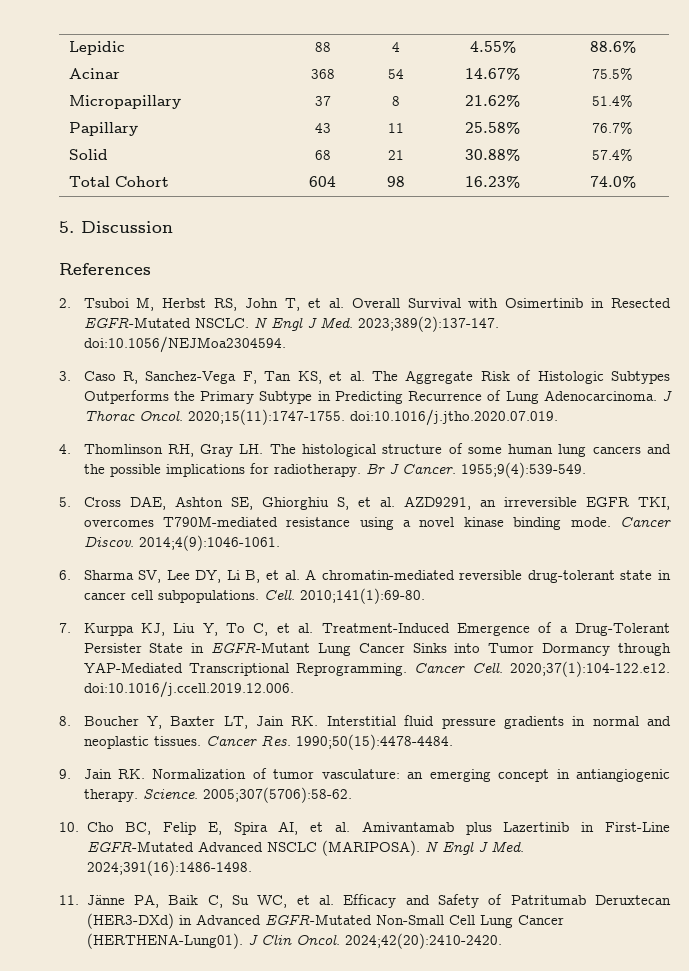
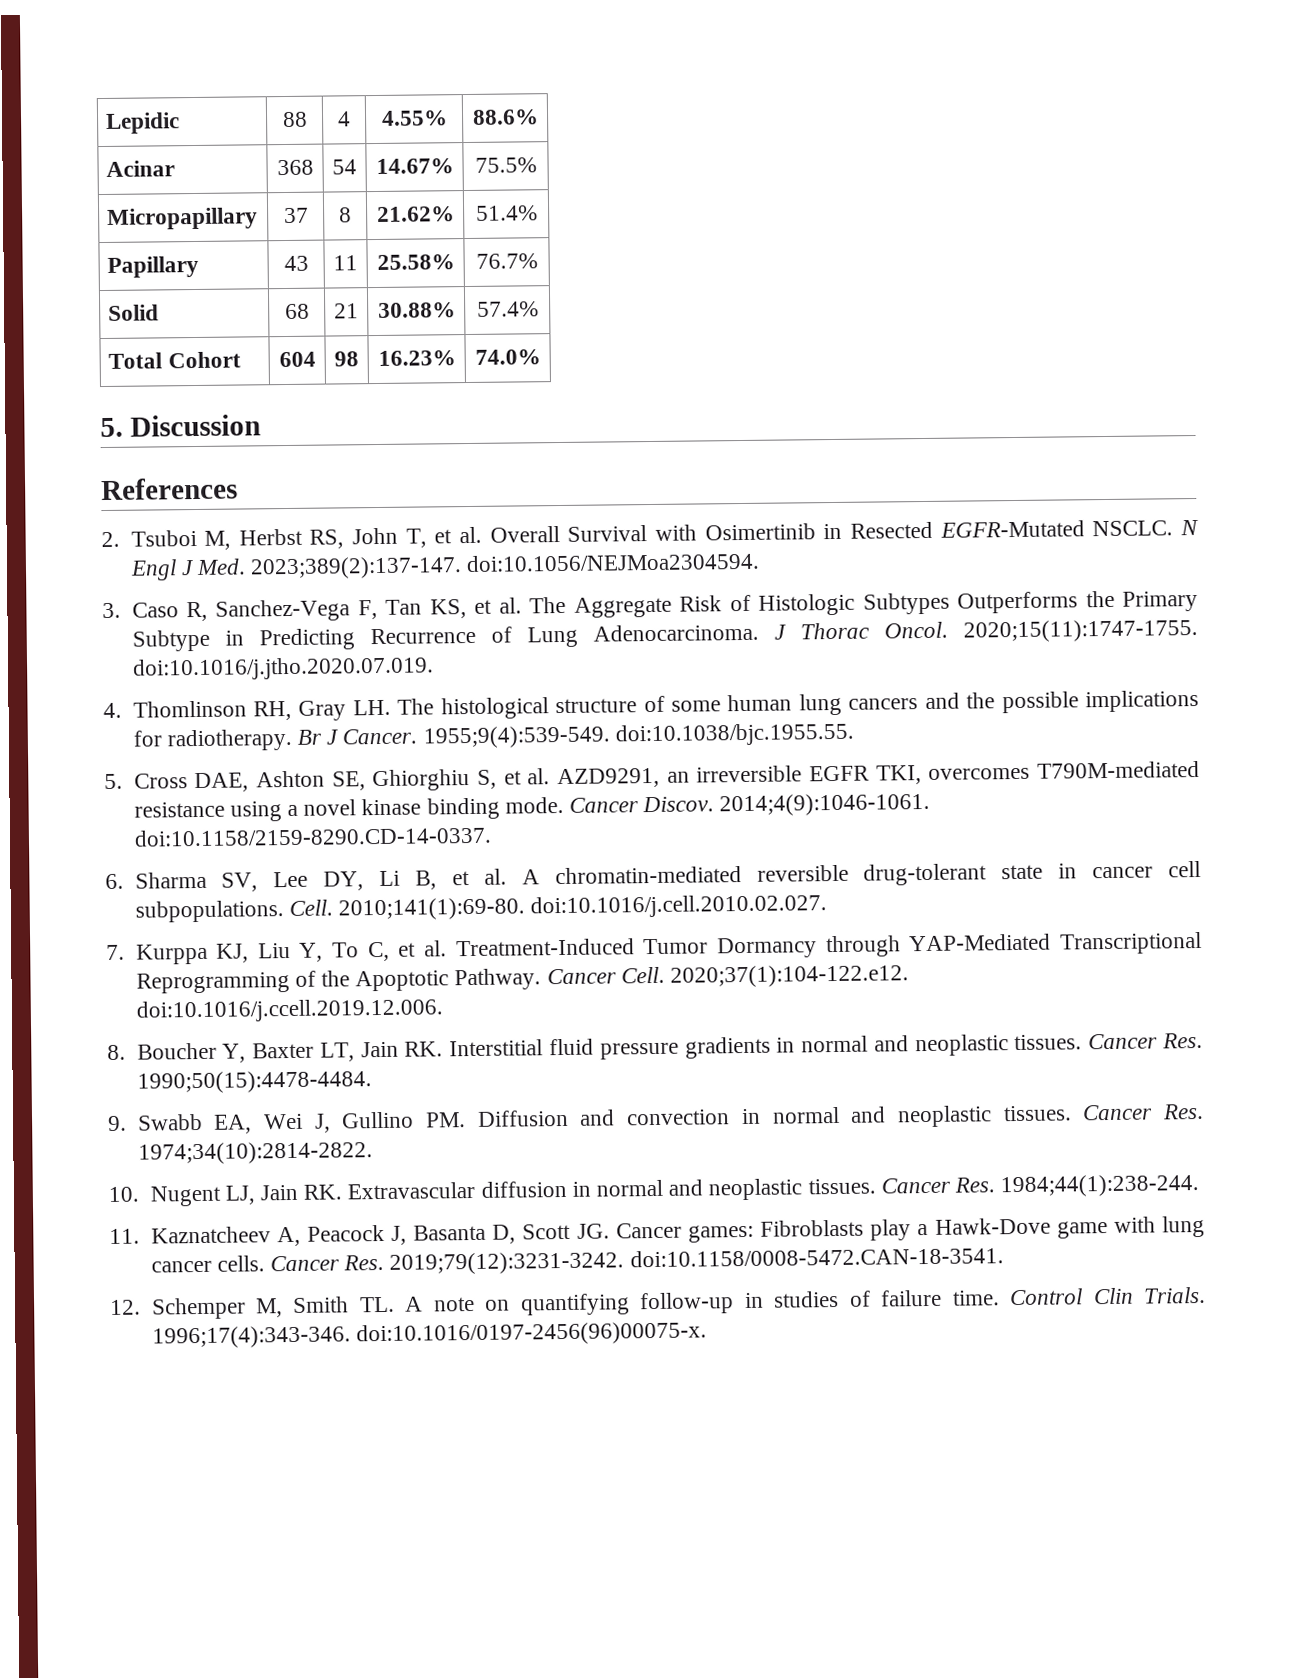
(586, 470) none -> [614,722,854,747] doi:10.1038/bjc.1955.55.
(280, 543) none -> [133,826,492,847] doi:10.1158/2159-8290.CD-14-0337.
(425, 596) none -> [530,894,828,919] doi:10.1016/j.cell.2010.02.027.
[456,622,670,636] [83,642,481,656] Emergence of a Drug-Tolerant Persister State in EGFR-Mutant Lung Cancer Sinks into -> (635, 947) none
[296,663,408,676] Reprogramming. -> [135,968,542,994] Reprogramming of the Apoptotic Pathway.
[83,768,670,782] [83,787,352,803] [59,821,670,835] [86,840,524,856] [86,860,252,876] [59,894,671,908] [86,913,564,929] [86,933,502,949] Jain RK. Normalization of tumor vasculature: an emerging concept in antiangiogenic therapy. Science. 2005;307(5706):58-62. // 10. Cho BC, Felip E, Spira AI, et al. Amivantamab plus Lazertinib in First-Line EGFR-Mutated Advanced NSCLC (MARIPOSA). N Engl J Med. 2024;391(16):1486-1498. // 11. Jänne PA, Baik C, Su WC, et al. Efficacy and Safety of Patritumab Deruxtecan (HER3-DXd) in Advanced EGFR-Mutated Non-Small Cell Lung Cancer (HERTHENA-Lung01). J Clin Oncol. 2024;42(20):2410-2420. -> [136,1103,1205,1134] [137,1141,373,1165] [108,1174,1200,1207] [109,1215,1205,1247] [150,1247,1004,1275] [110,1286,1206,1320] [151,1321,707,1349] Swabb EA, Wei J, Gullino PM. Diffusion and convection in normal and neoplastic tissues. Cancer Res. 1974;34(10):2814-2822. // 10. Nugent LJ, Jain RK. Extravascular diffusion in normal and neoplastic tissues. Cancer Res. 1984;44(1):238-244. // 11. Kaznatcheev A, Peacock J, Basanta D, Scott JG. Cancer games: Fibroblasts play a Hawk-Dove game with lung cancer cells. Cancer Res. 2019;79(12):3231-3242. doi:10.1158/0008-5472.CAN-18-3541. // 12. Schemper M, Smith TL. A note on quantifying follow-up in studies of failure time. Control Clin Trials. 1996;17(4):343-346. doi:10.1016/0197-2456(96)00075-x.

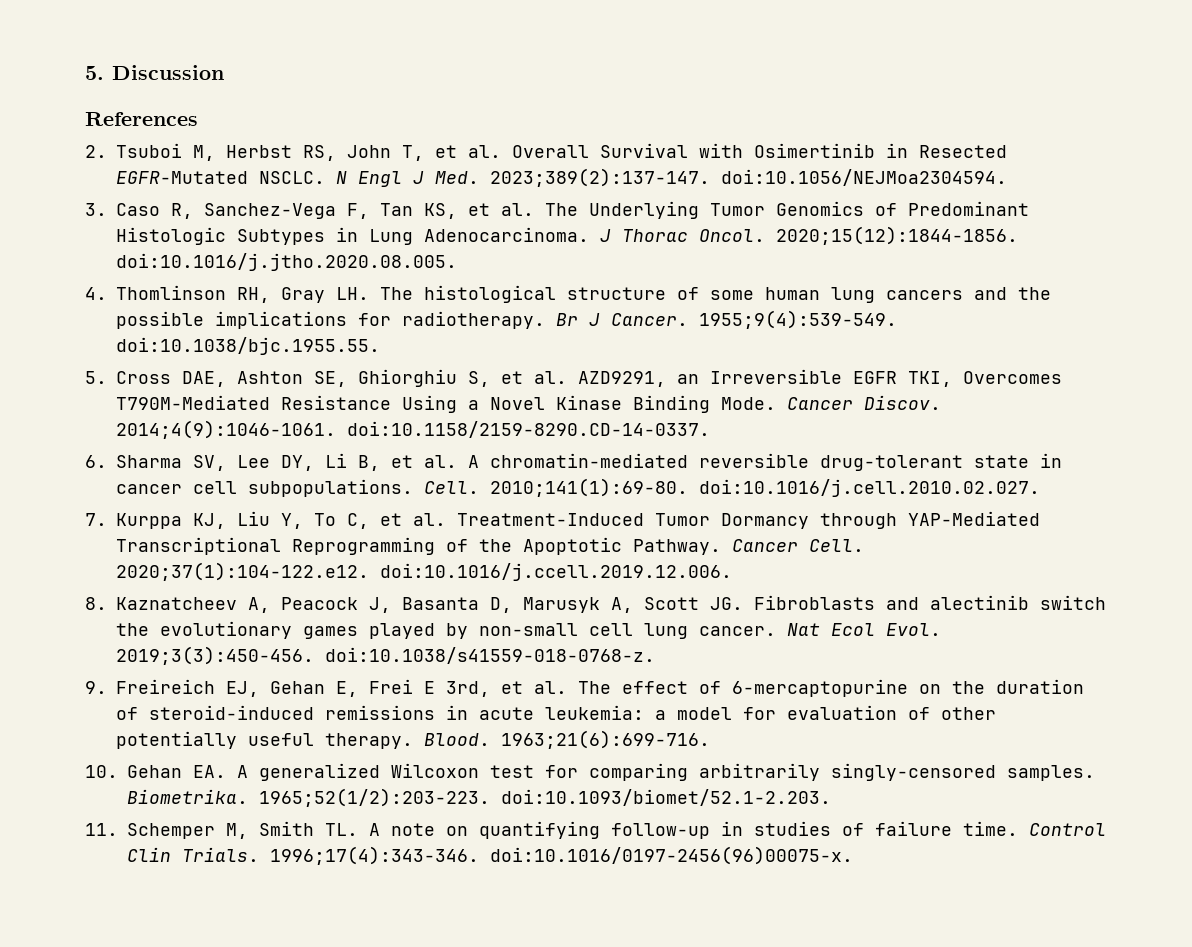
[105,112,181,134] [281,111,308,128] [337,111,351,127] [380,110,448,126] [471,109,539,125] [106,160,176,177] [276,159,314,176] [332,159,357,175] [375,158,454,175] [474,157,537,173] [107,207,259,230] [283,207,309,224] [339,207,352,223] [376,206,455,223] [475,205,538,221] [107,255,200,278] [283,255,309,272] [333,255,358,271] [376,254,455,270] [475,253,538,269] [108,304,160,321] [284,303,310,320] [334,303,359,319] [377,302,456,318] [476,301,539,317] [108,351,241,369] [278,351,316,368] [334,351,359,367] [377,350,456,366] [474,349,541,365] Lepidic | 88 | 4 | 4.55% | 88.6% // Acinar | 368 | 54 | 14.67% | 75.5% // Micropapillary | 37 | 8 | 21.62% | 51.4% // Papillary | 43 | 11 | 25.58% | 76.7% // Solid | 68 | 21 | 30.88% | 57.4% // Total Cohort | 604 | 98 | 16.23% | 74.0% // -> (85, 73) none
[573,590,1198,618] [131,626,512,652] Aggregate Risk of Histologic Subtypes Outperforms the Primary Subtype in Predicting Recurrence of -> [589,201,1029,219] [116,227,358,245] Underlying Tumor Genomics of Predominant Histologic Subtypes in
[962,618,1198,643] [131,656,434,681] 2020;15(11):1747-1755. doi:10.1016/j.jtho.2020.07.019. -> [776,226,1018,245] [116,253,457,271] 2020;15(12):1844-1856. doi:10.1016/j.jtho.2020.08.005.
[696,765,803,783] irreversible -> [710,369,842,384] Irreversible
[928,760,1201,780] [133,796,564,822] overcomes T790M-mediated resistance using a novel kinase binding mode. -> [963,371,1062,384] [116,395,776,413] Overcomes T790M-Mediated Resistance Using a Novel Kinase Binding Mode.
[136,1032,1203,1063] [136,1070,372,1094] [108,1103,1205,1134] [137,1141,373,1165] [108,1174,1200,1207] [109,1228,140,1244] Boucher Y, Baxter LT, Jain RK. Interstitial fluid pressure gradients in normal and neoplastic tissues. Cancer Res. 1990;50(15):4478-4484. // 9. Swabb EA, Wei J, Gullino PM. Diffusion and convection in normal and neoplastic tissues. Cancer Res. 1974;34(10):2814-2822. // 10. Nugent LJ, Jain RK. Extravascular diffusion in normal and neoplastic tissues. Cancer Res. 1984;44(1):238-244. // 11. -> (107, 603) none
[522,1215,1205,1243] [150,1247,1004,1275] [110,1299,141,1315] Scott JG. Cancer games: Fibroblasts play a Hawk-Dove game with lung cancer cells. Cancer Res. 2019;79(12):3231-3242. doi:10.1158/0008-5472.CAN-18-3541. // 12. -> [523,595,1106,613] [116,621,941,639] [116,646,655,665] [85,679,1084,697] [116,705,996,720] [116,730,710,749] [85,763,1095,781] [127,788,831,807] [85,823,118,836] Marusyk A, Scott JG. Fibroblasts and alectinib switch the evolutionary games played by non-small cell lung cancer. Nat Ecol Evol. 2019;3(3):450-456. doi:10.1038/s41559-018-0768-z. // 9. Freireich EJ, Gehan E, Frei E 3rd, et al. The effect of 6-mercaptopurine on the duration of steroid-induced remissions in acute leukemia: a model for evaluation of other potentially useful therapy. Blood. 1963;21(6):699-716. // 10. Gehan EA. A generalized Wilcoxon test for comparing arbitrarily singly-censored samples. Biometrika. 1965;52(1/2):203-223. doi:10.1093/biomet/52.1-2.203. // 11.

